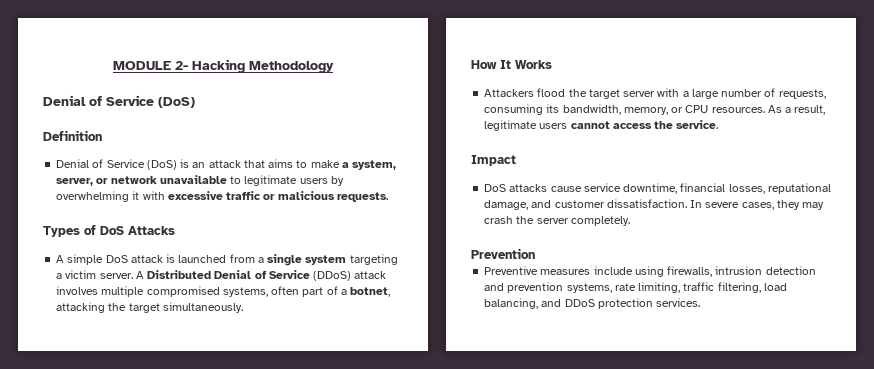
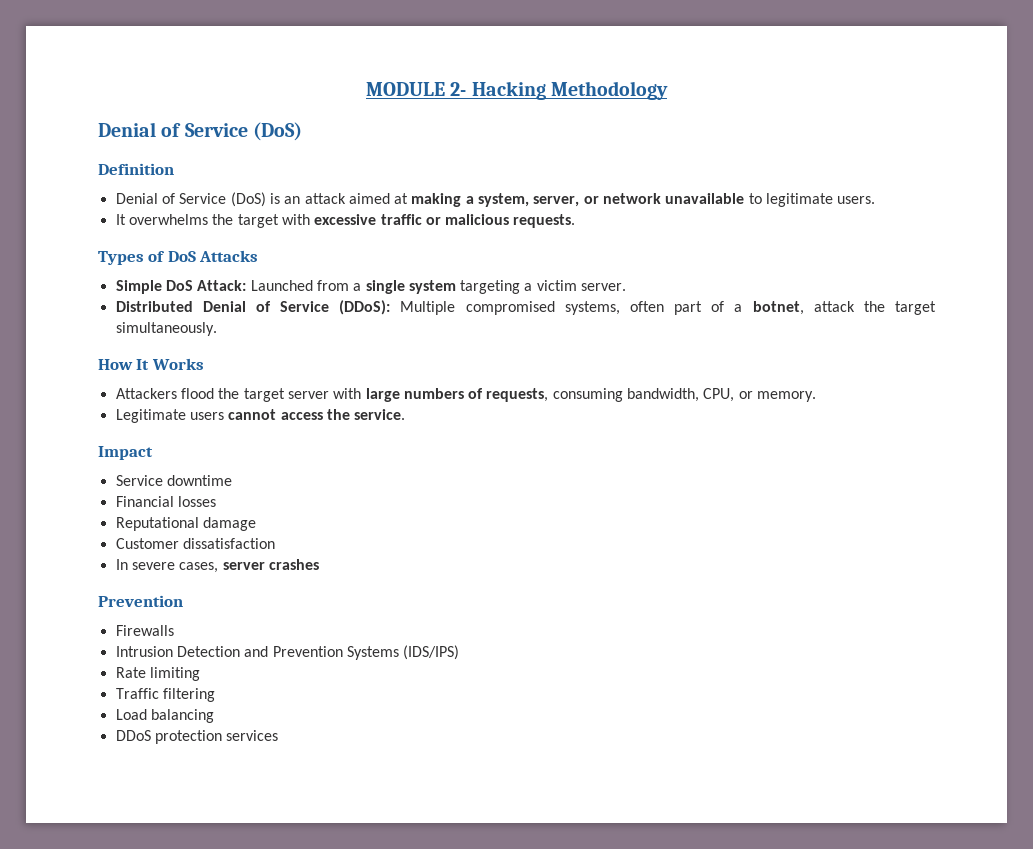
[243,159,340,168] that aims to make -> [348,193,462,207] aimed at making
[299,176,344,186] [56,191,140,202] users by overwhelming it -> [837,196,876,204] [115,214,279,228] users. // It overwhelms the target
[56,254,227,265] A simple DoS attack is launched -> [115,280,313,294] Simple DoS Attack: Launched
[135,271,144,279] A -> (627, 287) //
[313,271,387,281] [56,286,145,297] (DDoS) attack involves multiple -> [339,300,456,315] (DDoS): Multiple
[56,302,106,313] attacking -> [813,301,855,312] attack
[682,88,826,99] [484,104,826,115] [484,120,538,131] a large number of requests, consuming its bandwidth, memory, or CPU resources. As a result, legitimate -> [365,388,817,402] [115,409,186,423] large numbers of requests, consuming bandwidth, CPU, or memory. // Legitimate
[484,183,831,194] [484,199,825,210] [484,216,630,226] [471,248,535,259] [484,266,816,277] [484,282,787,293] [484,298,562,309] DoS attacks cause service downtime, financial losses, reputational damage, and customer dissatisfaction. In severe cases, they may crash the server completely. // Prevention // Preventive measures include using firewalls, intrusion detection and prevention systems, rate limiting, traffic filtering, load balancing, and -> [115,475,232,486] [115,496,216,507] [115,517,256,531] [115,538,275,549] [115,559,319,573] [98,595,183,607] [115,625,174,636] [115,645,460,660] [115,667,200,681] [115,688,215,702] [115,709,214,723] Service downtime // Financial losses // Reputational damage // Customer dissatisfaction // In severe cases, server crashes // Prevention // Firewalls // Intrusion Detection and Prevention Systems (IDS/IPS) // Rate limiting // Traffic filtering // Load balancing //
[656,298,701,307] services. -> [226,730,279,741] services

